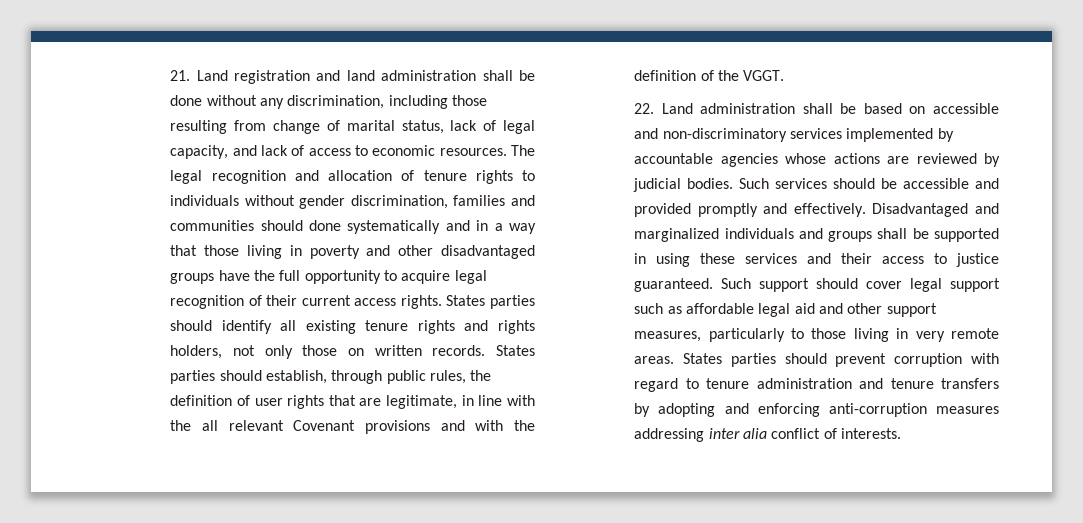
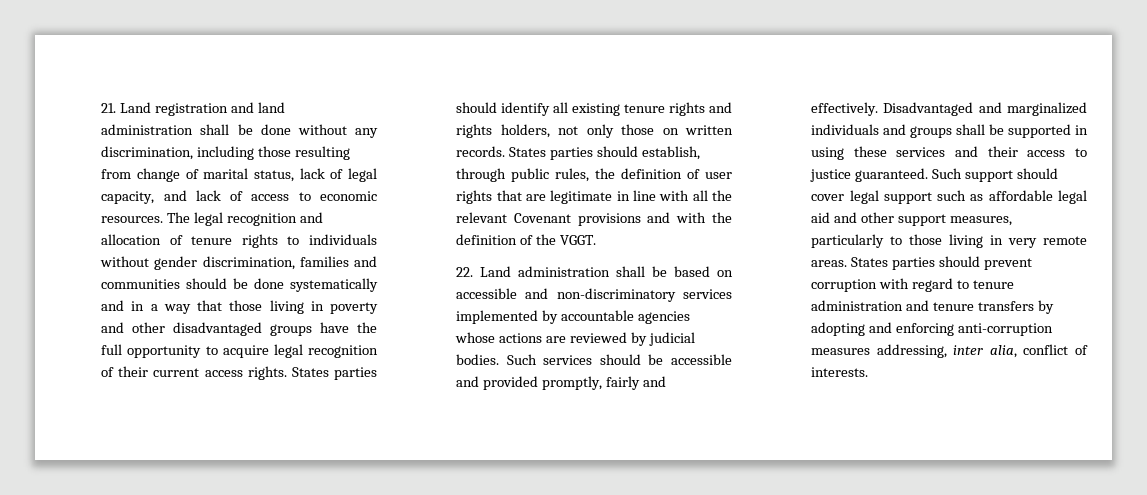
(303, 225) none -> [233,278,249,289] be
[386,395,458,409] legitimate, -> [550,190,613,204] legitimate
[170,420,219,431] the all -> [692,190,732,201] all the
[697,203,758,217] promptly -> [542,376,640,390] promptly, fairly
[634,428,767,442] addressing inter alia -> [876,344,1017,358] addressing, inter alia,

